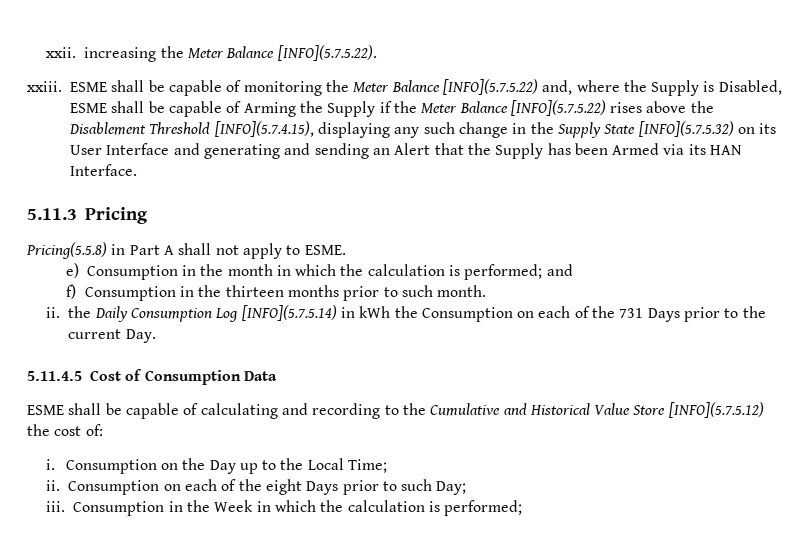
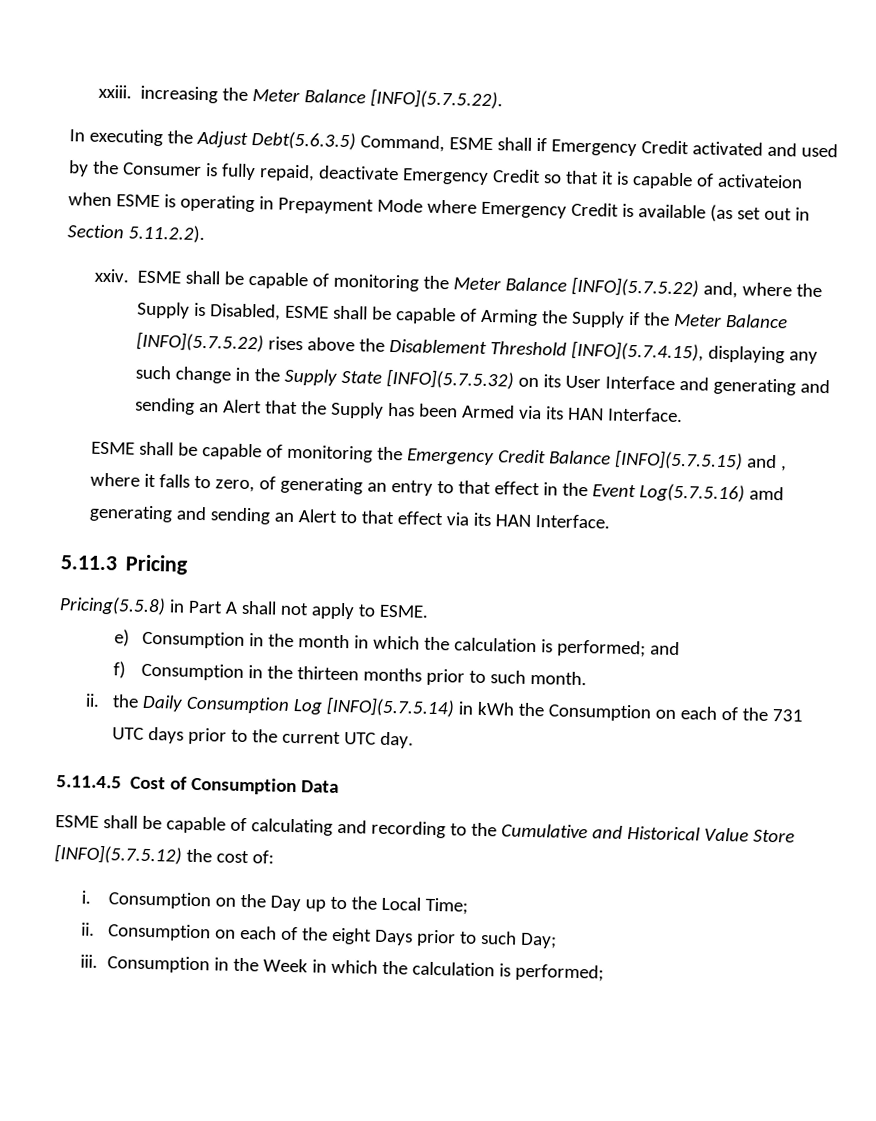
[46,47,77,58] xxii. -> [97,84,132,99] xxiii.
[27,81,62,92] xxiii. -> [69,128,838,158] [68,160,803,190] [68,192,810,223] [67,224,205,244] [93,268,130,283] In executing the Adjust Debt(5.6.3.5) Command, ESME shall if Emergency Credit activated and used by the Consumer is fully repaid, deactivate Emergency Credit so that it is capable of activateion when ESME is operating in Prepayment Mode where Emergency Credit is available (as set out in Section 5.11.2.2). // xxiv.
(137, 170) none -> [90,441,787,472] [89,472,784,503] [88,504,610,529] // ESME shall be capable of monitoring the Emergency Credit Balance [INFO](5.7.5.15) and , where it falls to zero, of generating an entry to that effect in the Event Log(5.7.5.16) amd generating and sending an Alert to that effect via its HAN Interface.
[647,308,680,322] Days -> [112,726,185,744] UTC days
[125,329,156,343] Day. -> [344,731,415,749] UTC day.

